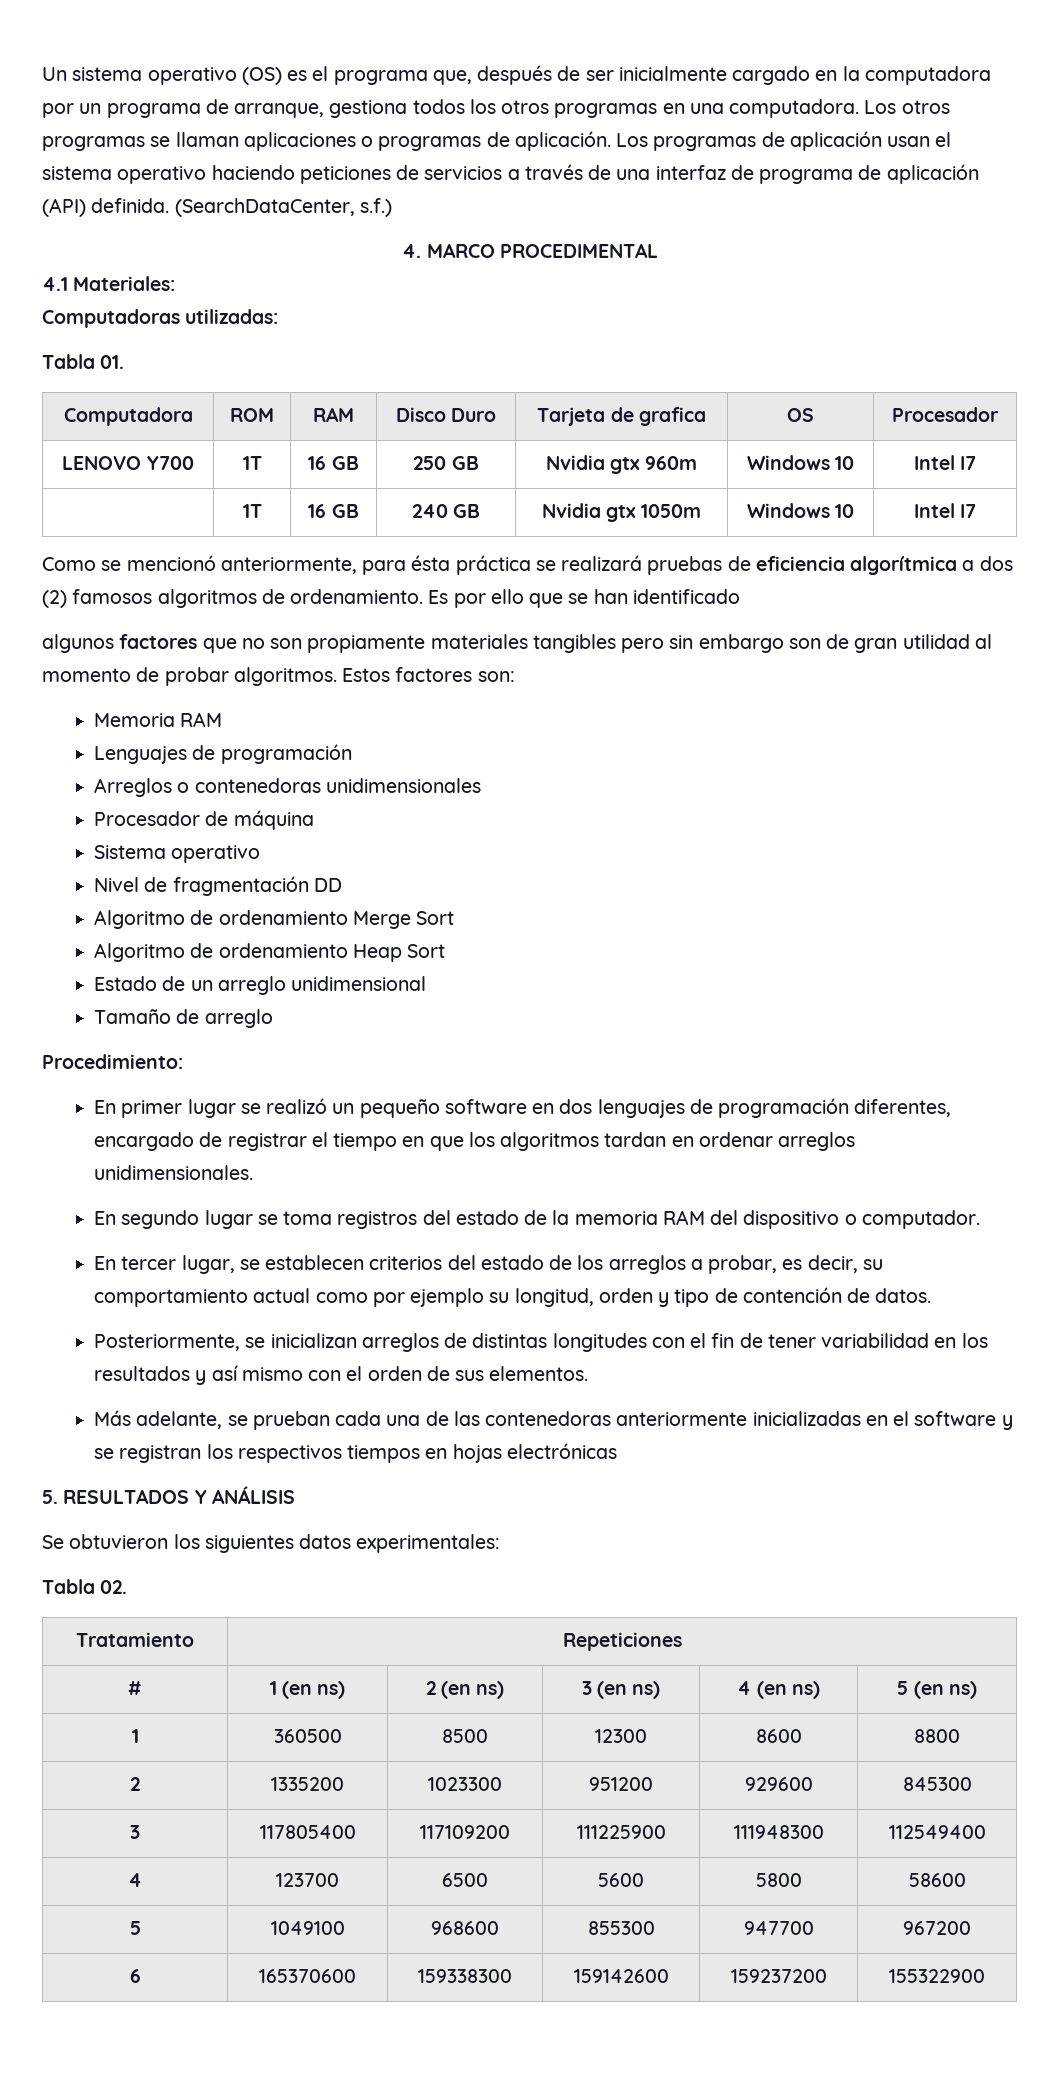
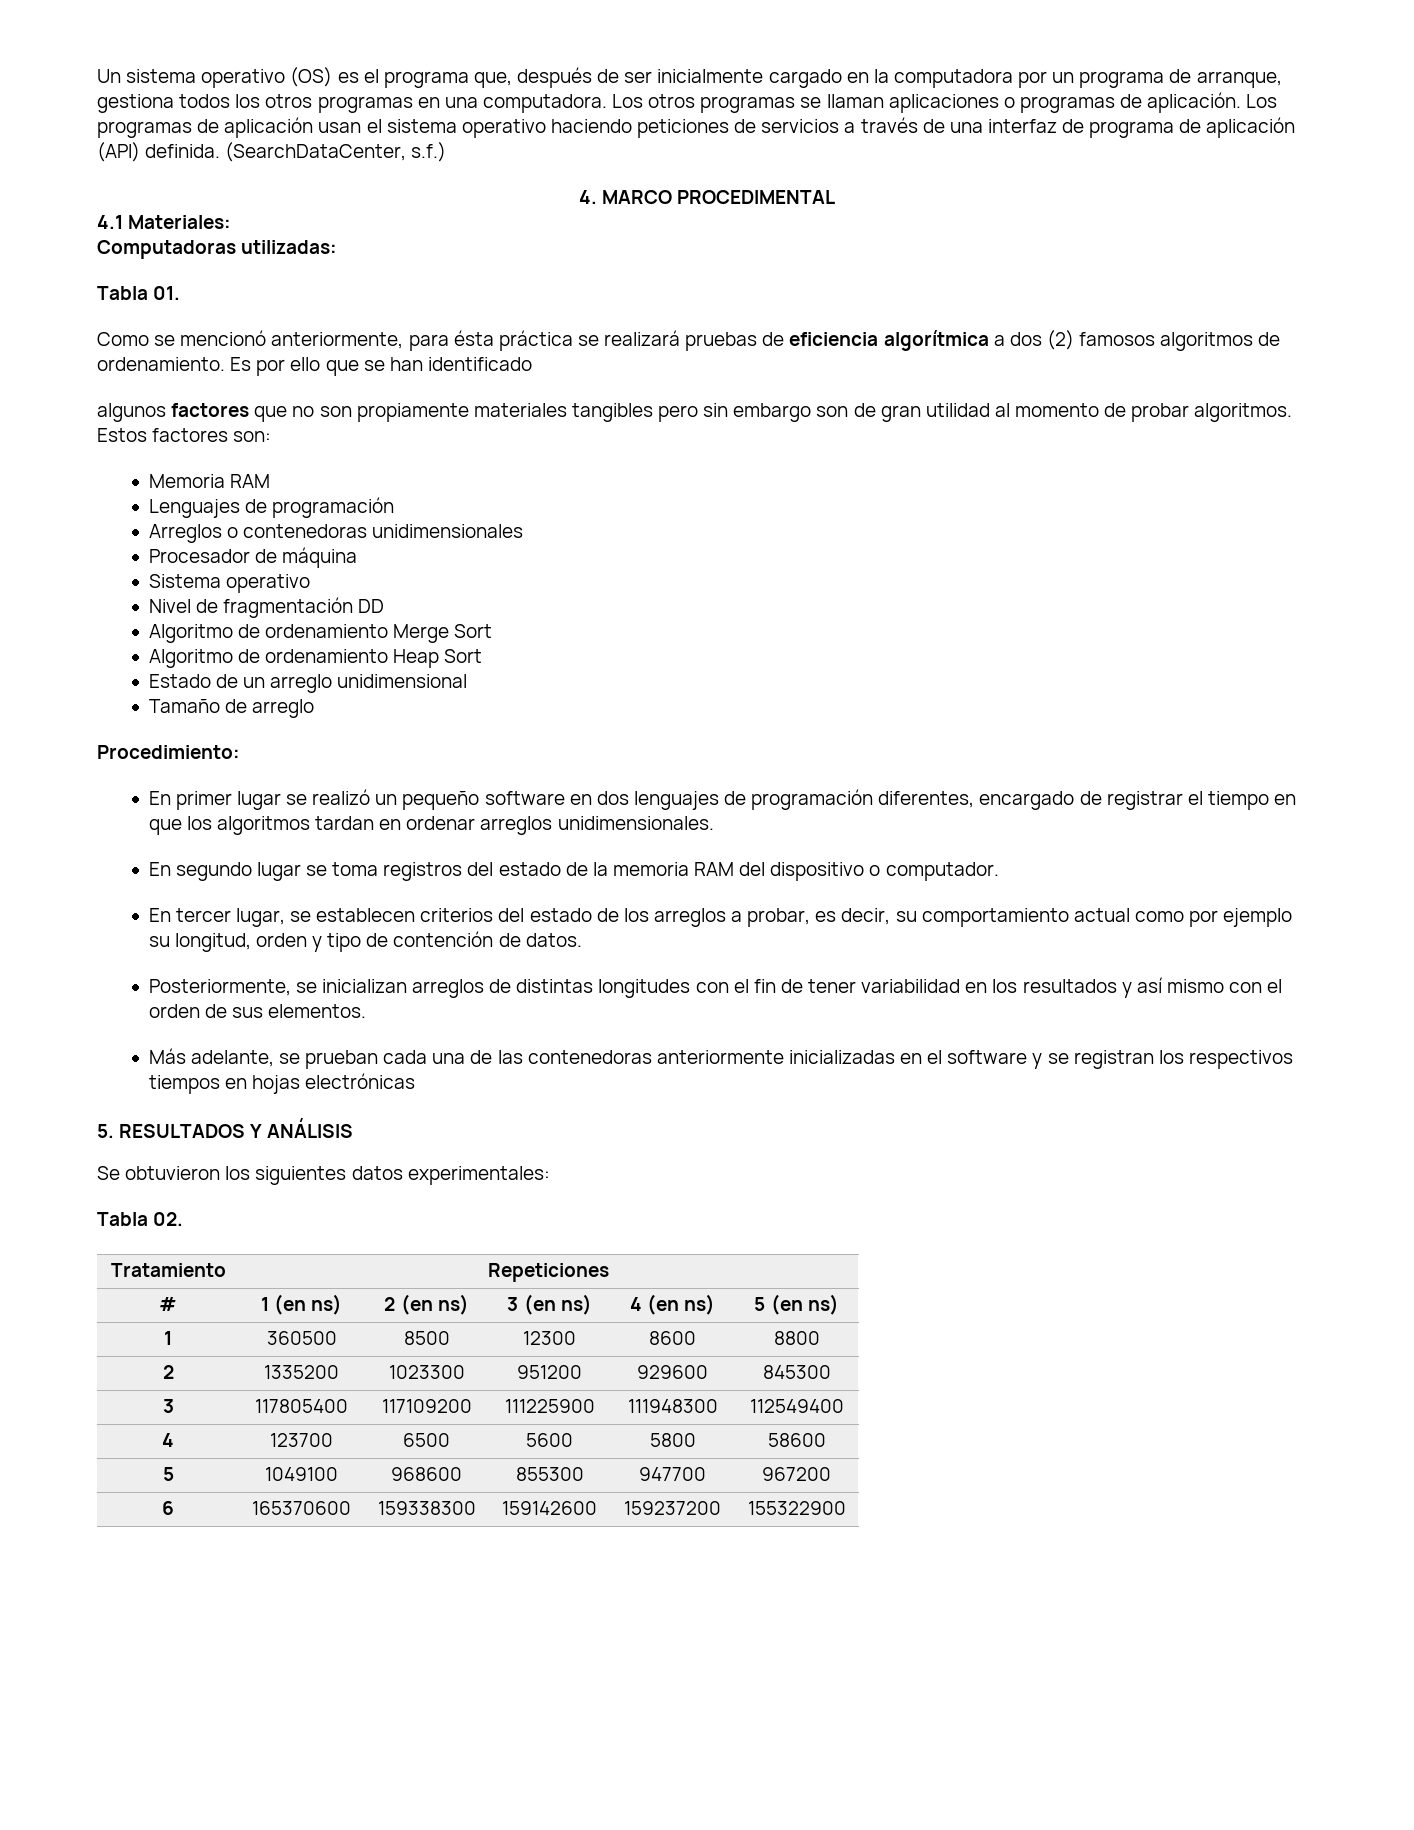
[63,407,193,426] [230,408,274,422] [313,407,354,422] [395,407,497,422] [537,407,706,426] [787,408,814,422] [892,407,999,422] [62,456,194,470] [242,456,262,470] [308,456,359,470] [413,456,479,470] [545,455,698,474] [746,455,855,470] [913,455,977,470] [242,504,262,518] [308,504,359,518] [411,504,481,518] [541,503,702,522] [746,503,855,518] [913,503,977,518] // Computadora | ROM | RAM | Disco Duro | Tarjeta de grafica | OS | Procesador // LENOVO Y700 | 1T | 16 GB | 250 GB | Nvidia gtx 960m | Windows 10 | Intel I7 // | 1T | 16 GB | 240 GB | Nvidia gtx 1050m | Windows 10 | Intel I7 -> (181, 293) none

